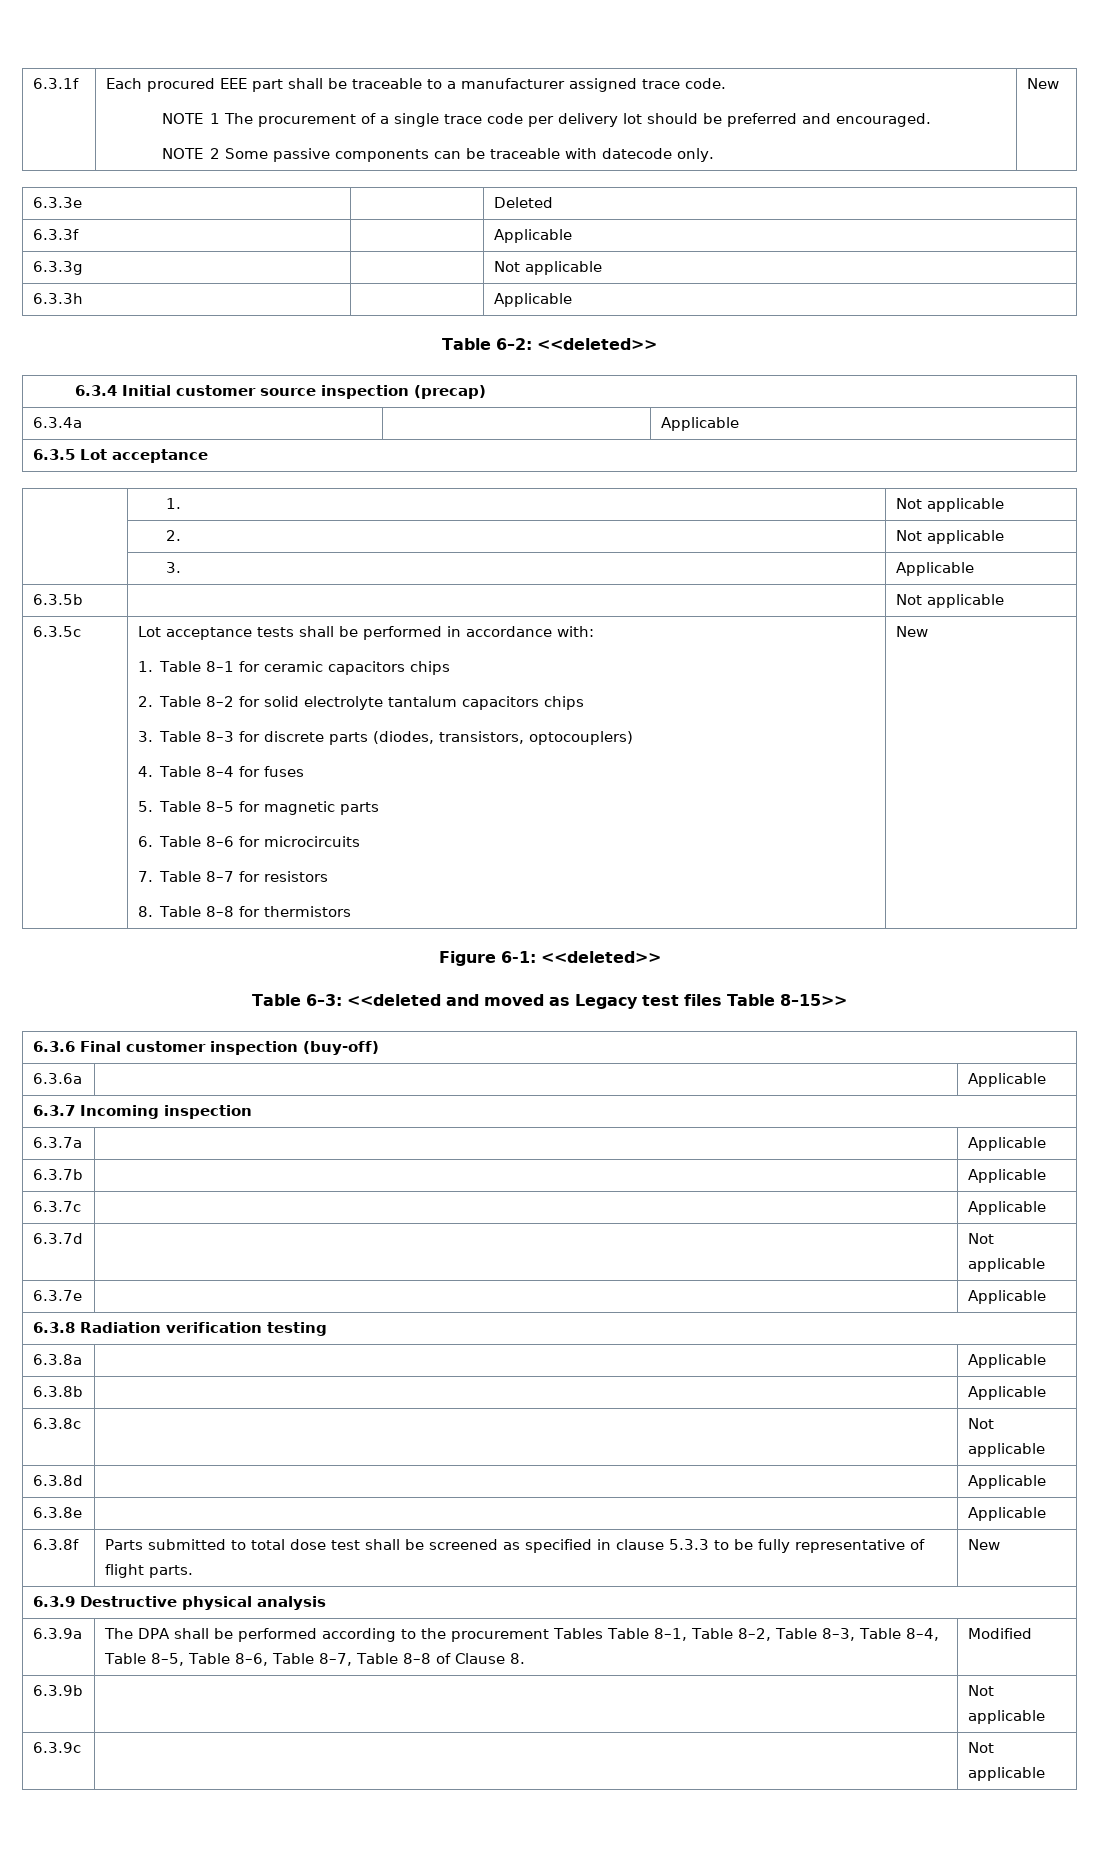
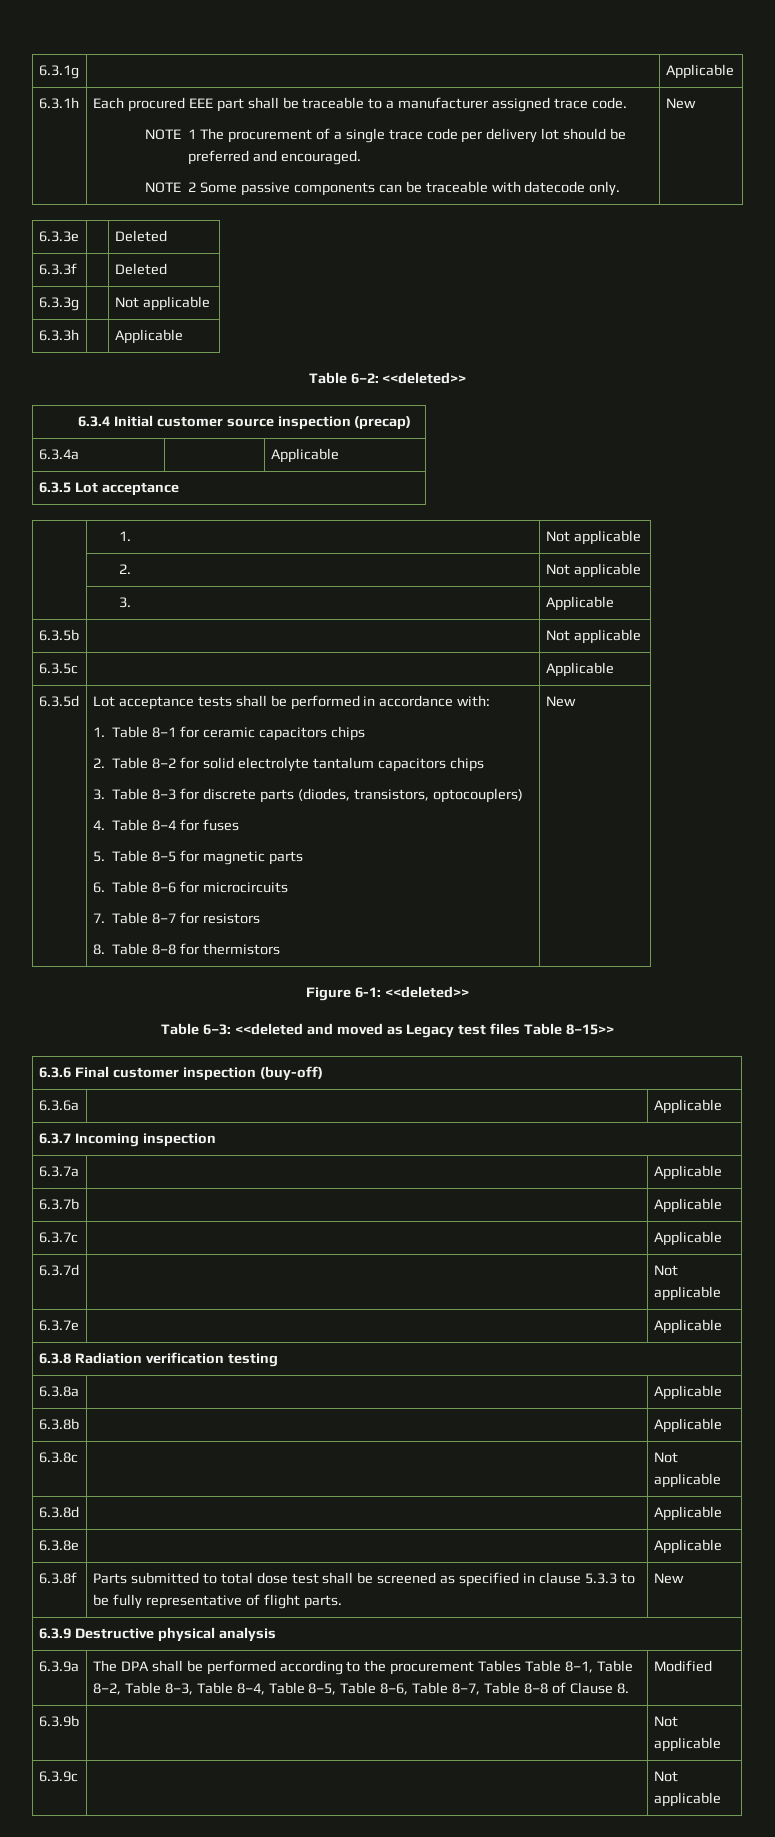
[32,78,79,89] 6.3.1f -> [38,65,79,79] [665,64,734,79] [38,97,79,109] 6.3.1g | | Applicable // 6.3.1h
[493,229,572,243] Applicable -> [114,263,167,275] Deleted
(81, 631) none -> [545,662,614,677] [38,695,79,707] | Applicable // 6.3.5d |

